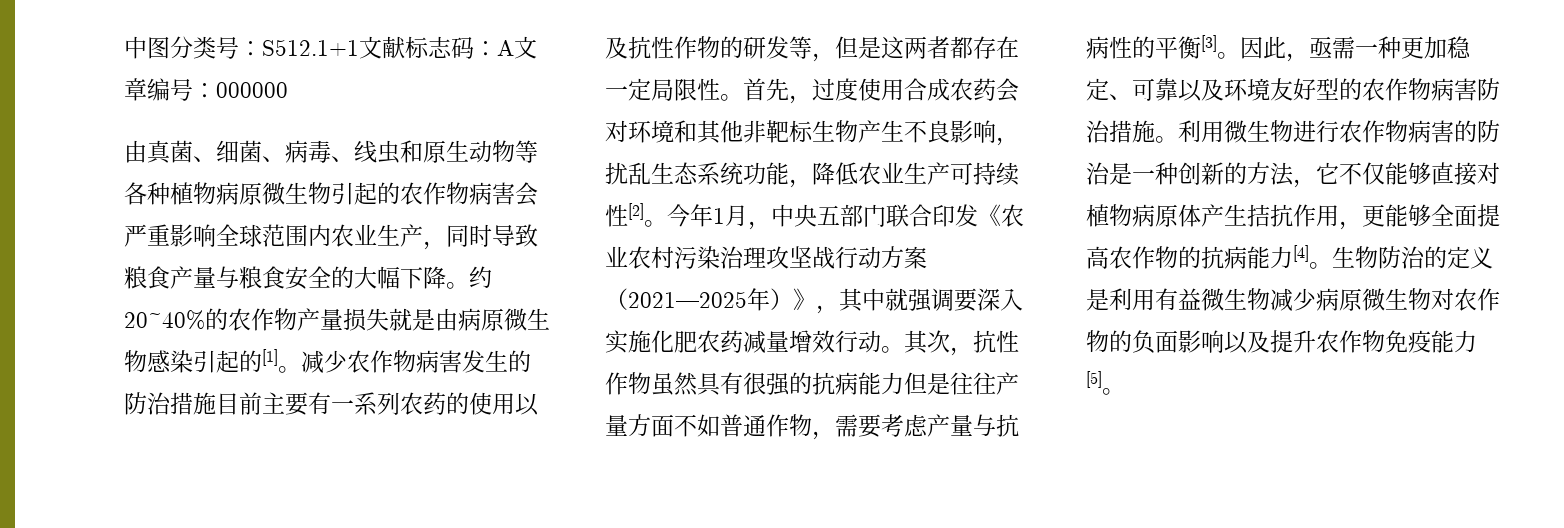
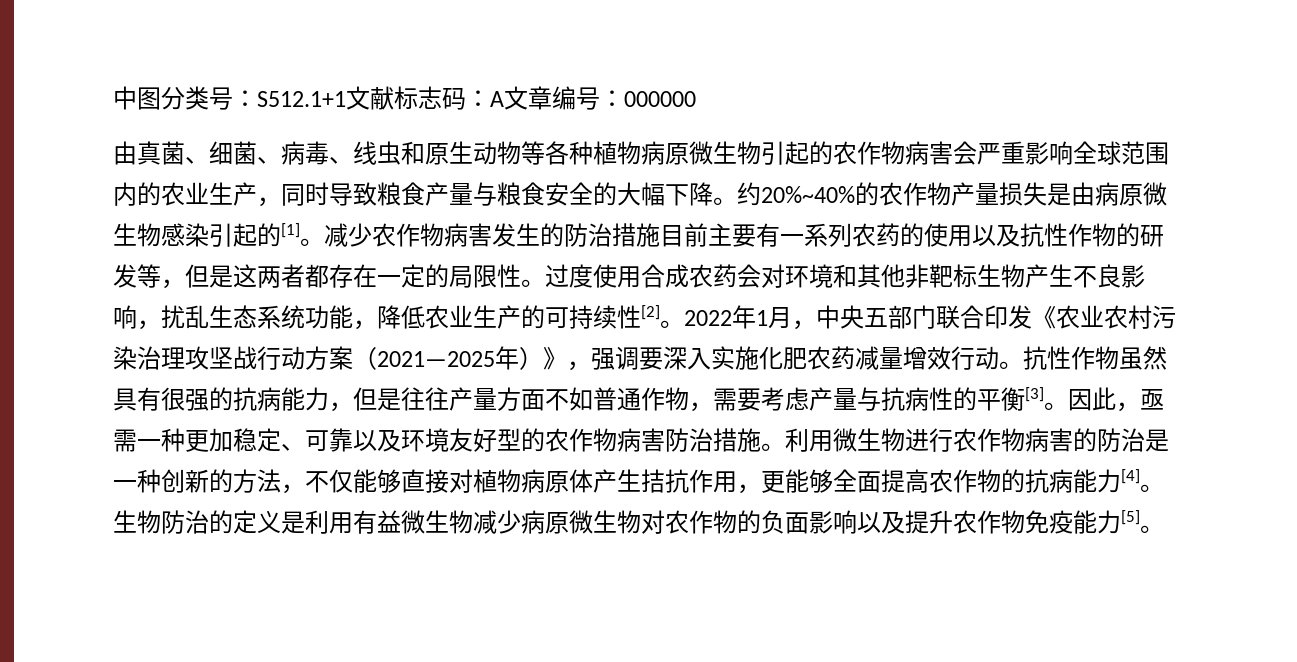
(331, 235) none -> [137,182,161,206] 的
[124,310,205,330] 20~40% -> [761,186,855,203] 20%~40%
[389,308,412,331] 就 -> (1047, 194) none
(651, 89) none -> [425,264,449,288] 的
[743,78,812,104] 首先， -> (545, 283) none
(950, 173) none -> [521,305,545,329] 的
[667,204,690,227] 今 -> [684,310,732,326] 2022
[839,288,908,312] 其中就 -> (591, 366) none
[904,330,973,356] 其次， -> (1023, 365) none
(904, 383) none -> [329,402,353,412] ，
[1316,162,1339,184] 它 -> (305, 489) none

